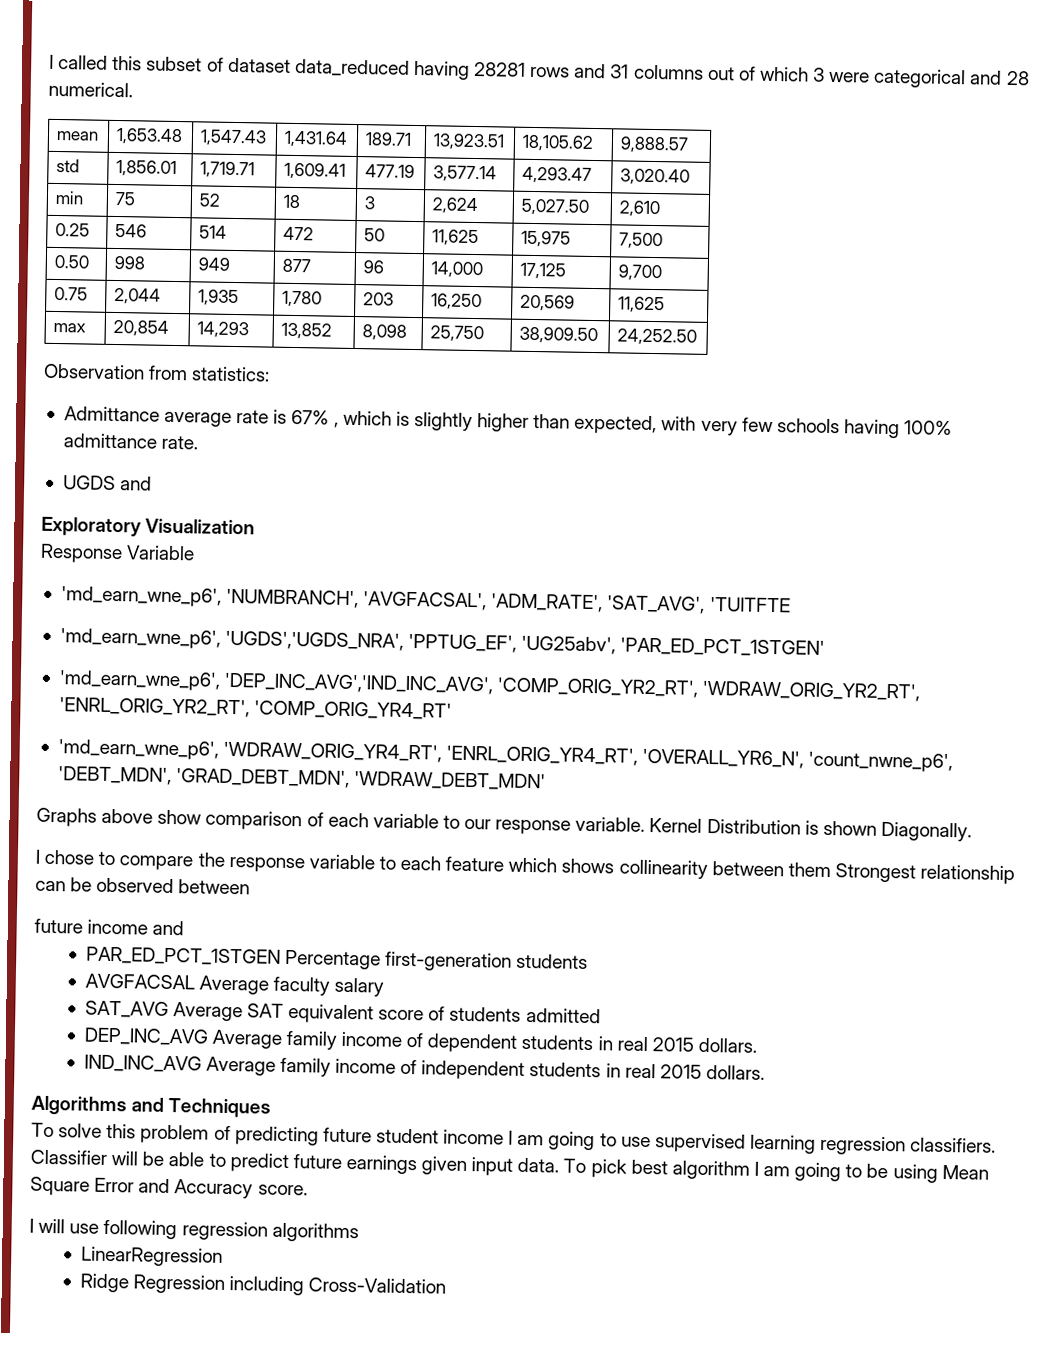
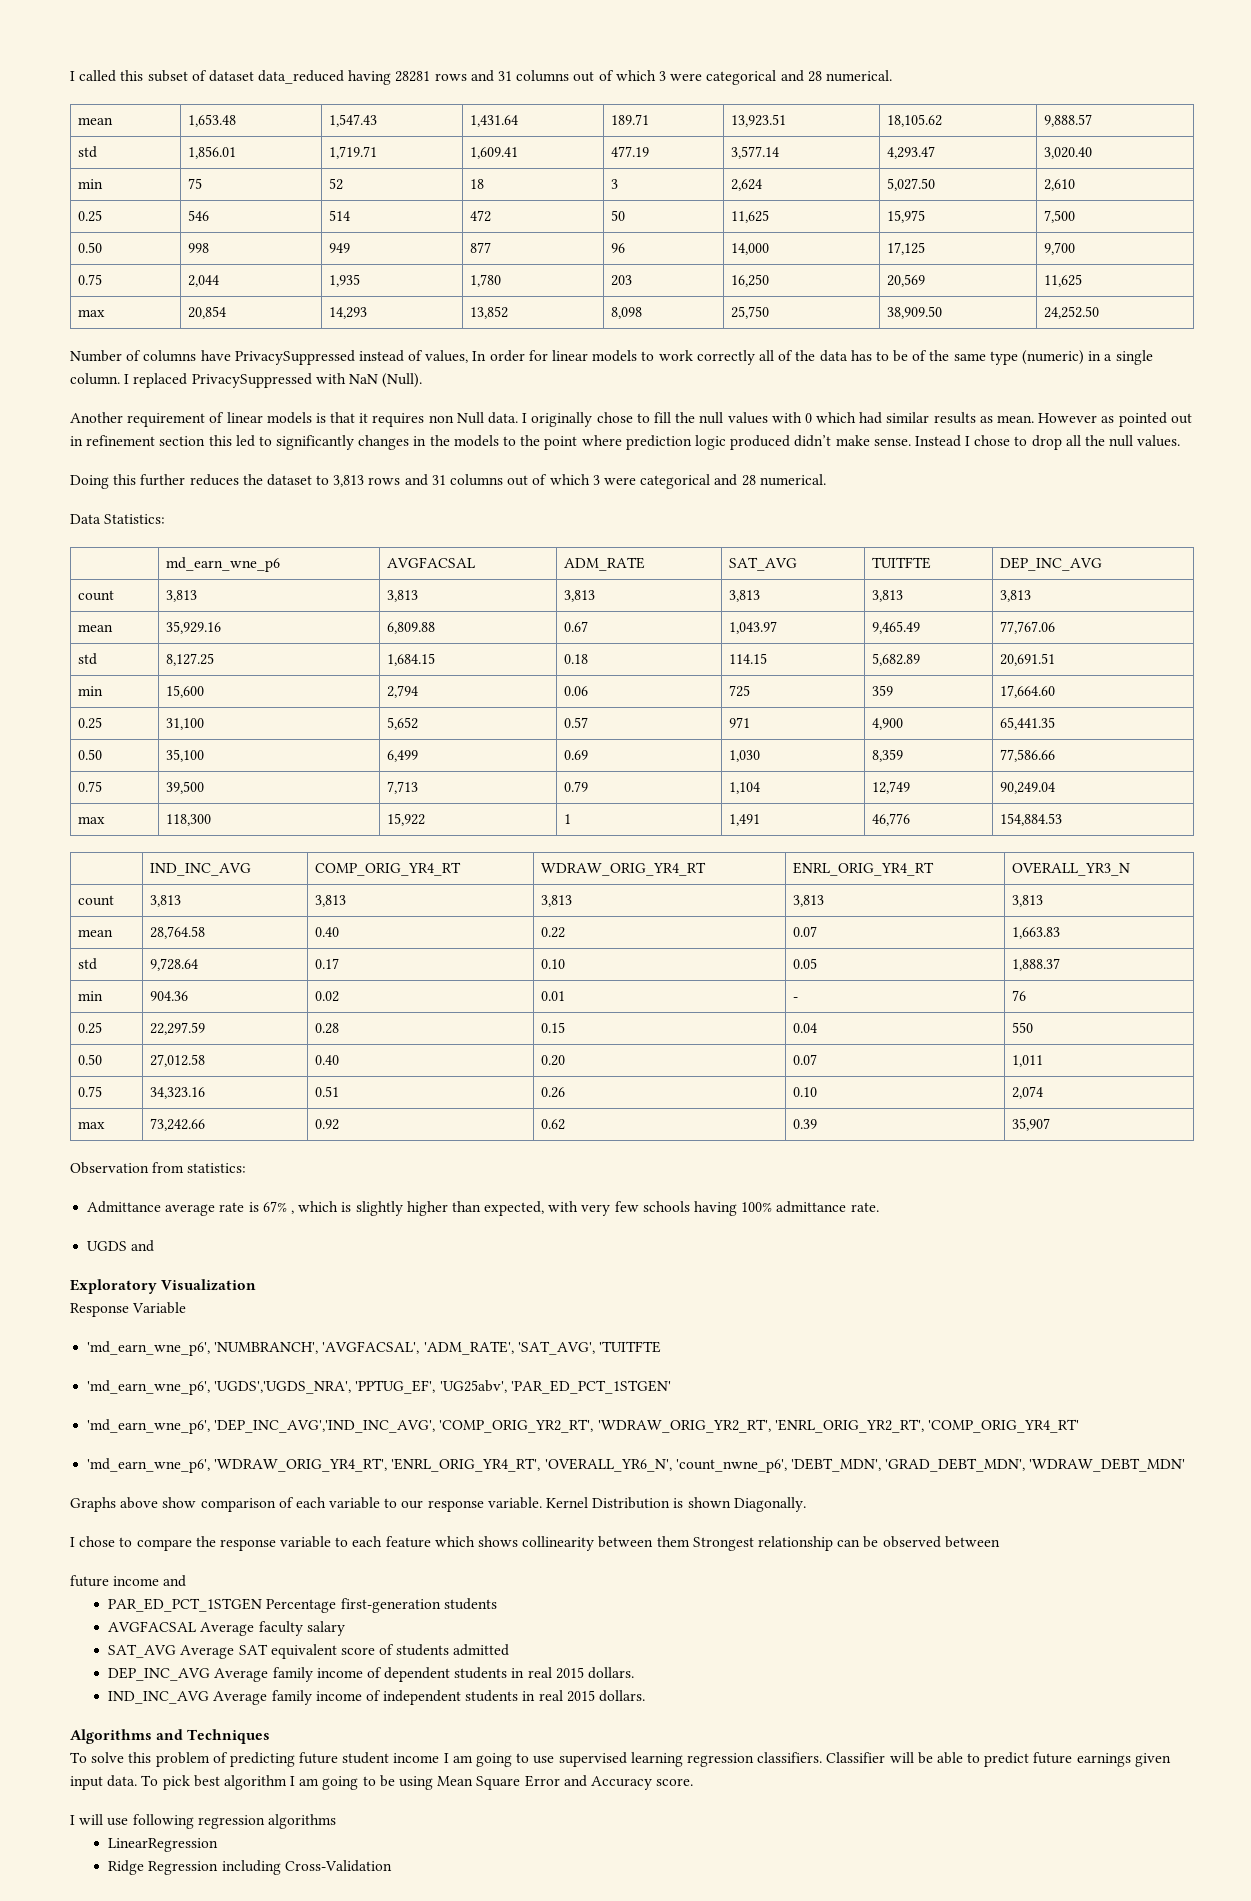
(698, 337) none -> [70,350,1153,365] [70,373,423,388] [70,412,1192,427] [70,435,1181,450] [70,474,826,489] [70,514,166,524] [165,557,280,572] [386,557,475,568] [563,557,645,571] [728,557,797,571] [871,557,931,569] [999,557,1102,571] [77,590,114,601] [165,590,197,602] [386,590,418,602] [563,590,595,602] [728,590,760,602] [871,590,903,602] [999,590,1031,602] [77,624,113,632] [165,621,221,634] [386,622,435,634] [563,621,588,632] [728,621,777,634] [871,621,920,634] [999,621,1055,634] [77,653,97,665] [165,653,214,666] [386,653,435,666] [563,654,588,664] [728,653,767,664] [871,653,920,666] [999,653,1055,666] [77,686,103,696] [165,685,204,698] [386,685,418,698] [563,686,588,696] [728,685,750,697] [871,685,893,696] [999,685,1055,698] [77,717,102,729] [165,718,204,730] [386,717,418,730] [563,717,588,728] [728,717,750,728] [871,718,903,730] [999,717,1055,730] [77,749,102,760] [165,749,204,762] [386,750,418,762] [563,750,588,760] [728,750,760,762] [871,749,903,762] [999,749,1055,762] [77,781,102,792] [165,781,204,794] [386,781,418,794] [563,781,588,792] [728,782,760,794] [871,781,910,794] [999,782,1055,794] [77,816,105,824] [165,814,211,826] [386,813,425,826] [563,814,571,824] [728,814,760,826] [871,813,910,826] [999,813,1062,826] [149,863,251,876] [314,862,461,876] [540,862,706,876] [792,862,934,876] [1011,862,1130,876] [77,895,114,906] [149,895,181,907] [314,895,346,907] [540,895,572,907] [792,895,824,907] [1011,895,1043,907] [77,929,113,937] [149,926,205,939] [314,927,339,937] [540,927,565,938] [792,926,817,937] [1011,927,1060,939] [77,958,97,970] [149,958,198,971] [314,958,339,969] [540,959,565,969] [792,958,817,969] [1011,958,1060,971] [77,991,103,1001] [149,991,188,1001] [314,991,339,1002] [540,991,565,1001] [792,997,798,1001] [1011,990,1026,1001] [77,1022,102,1034] [149,1022,205,1035] [314,1023,339,1034] [540,1022,565,1033] [792,1023,817,1033] [1011,1022,1033,1033] [77,1054,102,1065] [149,1054,205,1067] [314,1055,339,1065] [540,1055,565,1066] [792,1054,817,1065] [1011,1055,1043,1067] [77,1086,102,1097] [149,1087,205,1099] [314,1086,339,1097] [540,1087,565,1098] [792,1087,817,1097] [1011,1086,1043,1099] [77,1121,105,1129] [149,1118,205,1131] [314,1119,339,1130] [540,1119,565,1130] [792,1119,817,1129] [1011,1118,1050,1131] // Number of columns have PrivacySuppressed instead of values, In order for linear models to work correctly all of the data has to be of the same type (numeric) in a single column. I replaced PrivacySuppressed with NaN (Null). // Another requirement of linear models is that it requires non Null data. I originally chose to fill the null values with 0 which had similar results as mean. However as pointed out in refinement section this led to significantly changes in the models to the point where prediction logic produced didn’t make sense. Instead I chose to drop all the null values. // Doing this further reduces the dataset to 3,813 rows and 31 columns out of which 3 were categorical and 28 numerical. // Data Statistics: // | md_earn_wne_p6 | AVGFACSAL | ADM_RATE | SAT_AVG | TUITFTE | DEP_INC_AVG // count | 3,813 | 3,813 | 3,813 | 3,813 | 3,813 | 3,813 // mean | 35,929.16 | 6,809.88 | 0.67 | 1,043.97 | 9,465.49 | 77,767.06 // std | 8,127.25 | 1,684.15 | 0.18 | 114.15 | 5,682.89 | 20,691.51 // min | 15,600 | 2,794 | 0.06 | 725 | 359 | 17,664.60 // 0.25 | 31,100 | 5,652 | 0.57 | 971 | 4,900 | 65,441.35 // 0.50 | 35,100 | 6,499 | 0.69 | 1,030 | 8,359 | 77,586.66 // 0.75 | 39,500 | 7,713 | 0.79 | 1,104 | 12,749 | 90,249.04 // max | 118,300 | 15,922 | 1 | 1,491 | 46,776 | 154,884.53 // | IND_INC_AVG | COMP_ORIG_YR4_RT | WDRAW_ORIG_YR4_RT | ENRL_ORIG_YR4_RT | OVERALL_YR3_N // count | 3,813 | 3,813 | 3,813 | 3,813 | 3,813 // mean | 28,764.58 | 0.40 | 0.22 | 0.07 | 1,663.83 // std | 9,728.64 | 0.17 | 0.10 | 0.05 | 1,888.37 // min | 904.36 | 0.02 | 0.01 | - | 76 // 0.25 | 22,297.59 | 0.28 | 0.15 | 0.04 | 550 // 0.50 | 27,012.58 | 0.40 | 0.20 | 0.07 | 1,011 // 0.75 | 34,323.16 | 0.51 | 0.26 | 0.10 | 2,074 // max | 73,242.66 | 0.92 | 0.62 | 0.39 | 35,907

